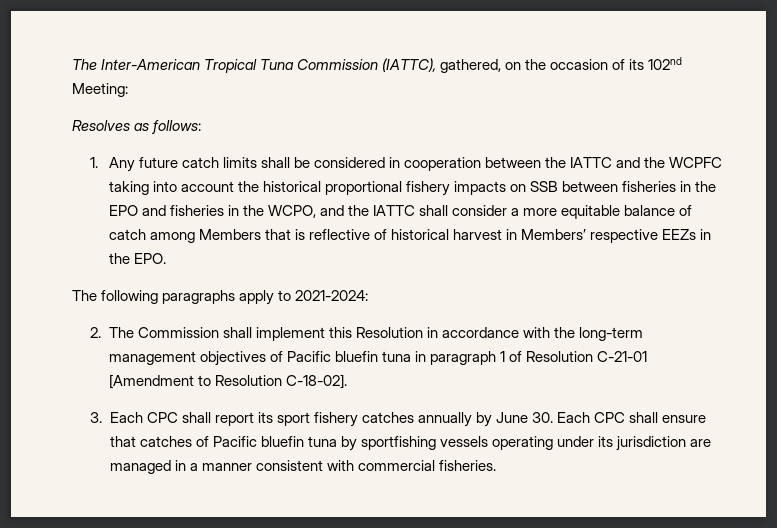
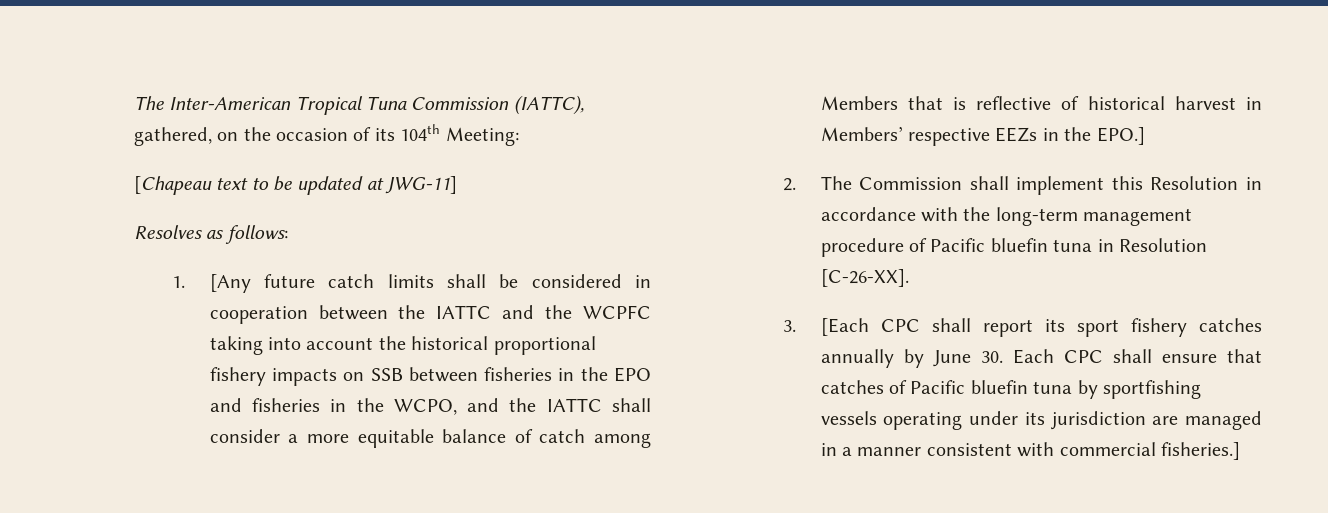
[648,57,683,70] 102nd -> [400,124,441,141] 104th
(128, 90) none -> [133,176,458,195] // [Chapeau text to be updated at JWG-11]
[108,157,135,172] Any -> [209,274,251,293] [Any
[133,253,166,264] [71,290,368,305] EPO. // The following paragraphs apply to 2021-2024: -> [1096,127,1145,145] EPO.]
[199,351,266,366] objectives -> [820,238,904,257] procedure
[429,351,648,365] [108,374,347,389] paragraph 1 of Resolution C-21-01 [Amendment to Resolution C-18-02]. -> [1119,238,1208,252] [820,269,909,287] Resolution [C-26-XX].
[109,412,143,423] Each -> [820,318,869,336] [Each
[438,460,496,471] fisheries. -> [1161,442,1241,460] fisheries.]

